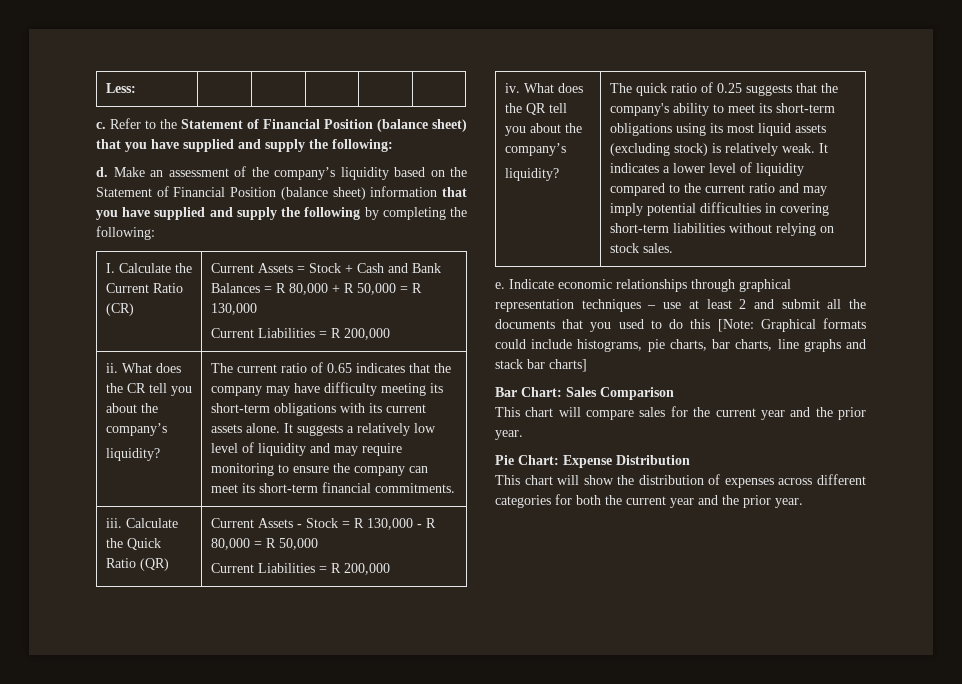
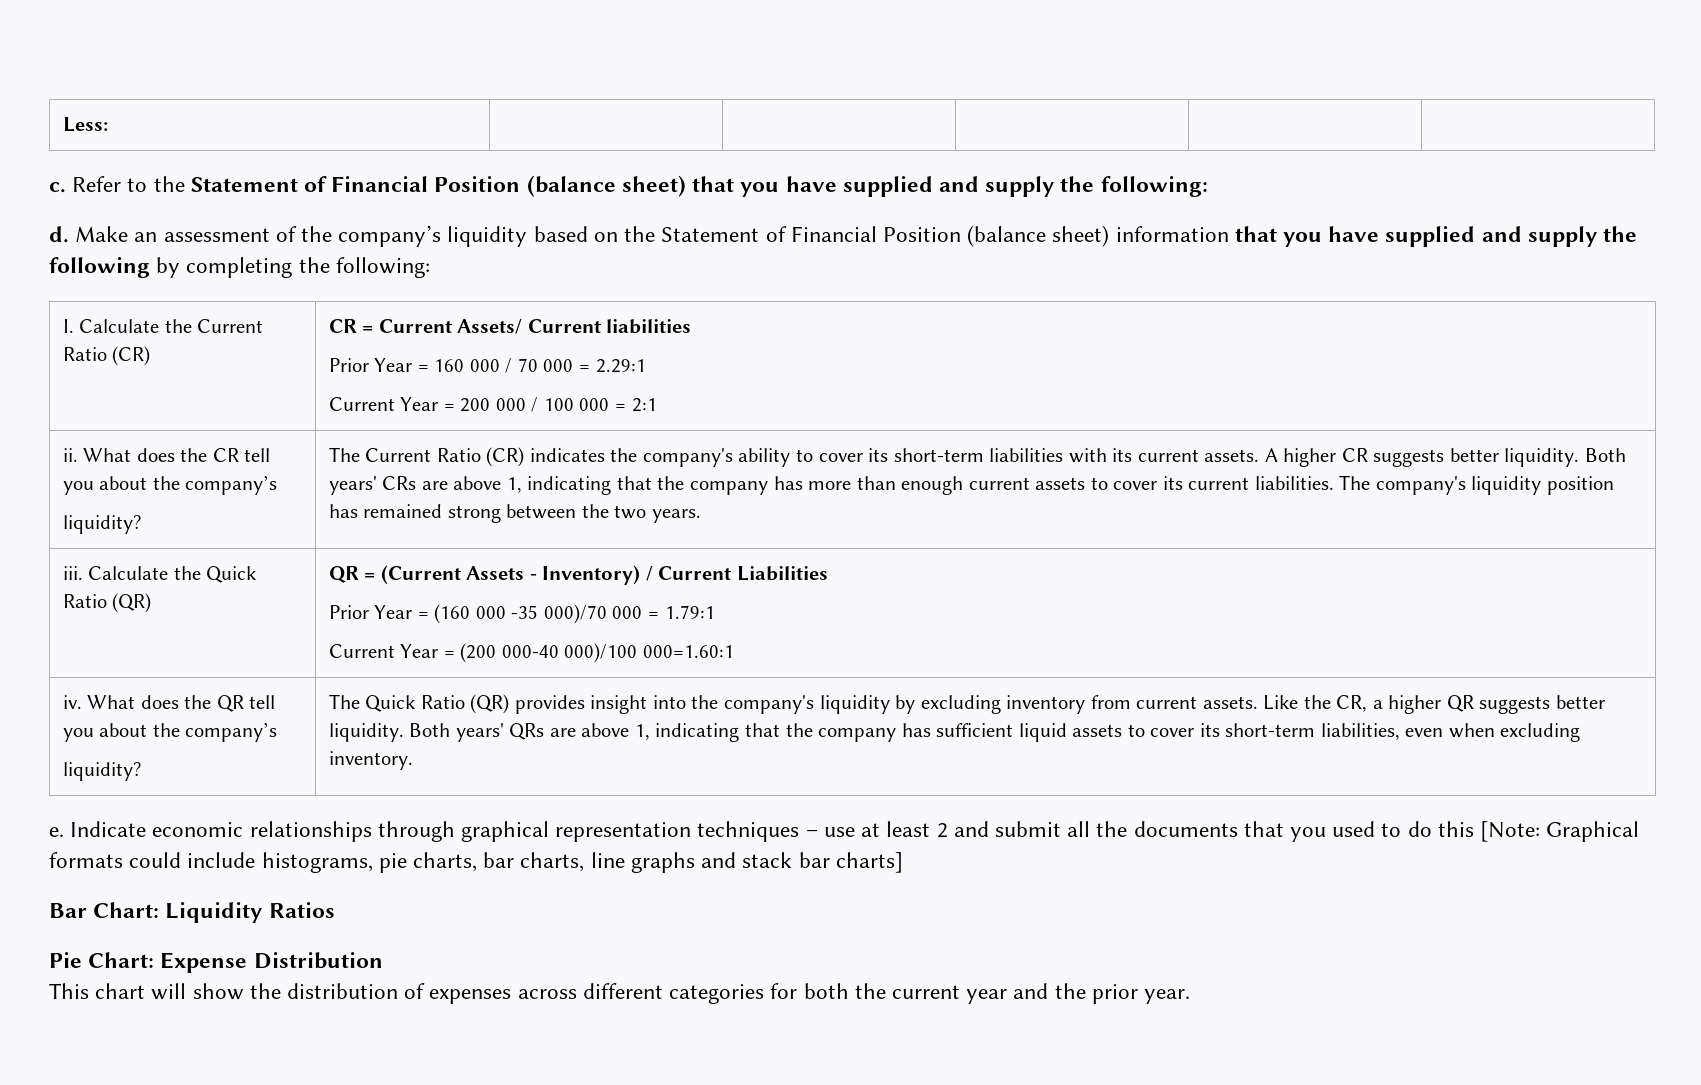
[210,263,441,273] [210,283,422,295] [210,303,257,315] [210,328,390,340] Current Assets = Stock + Cash and Bank Balances = R 80,000 + R 50,000 = R 130,000 // Current Liabilities = R 200,000 -> [328,319,692,334] [328,358,646,373] [328,397,657,412] CR = Current Assets/ Current liabilities // Prior Year = 160 000 / 70 000 = 2.29:1 // Current Year = 200 000 / 100 000 = 2:1
[236,362,451,373] [210,382,443,396] [210,403,426,416] [210,423,436,436] [210,442,402,456] [210,463,428,476] [210,482,455,493] current ratio of 0.65 indicates that the company may have difficulty meeting its short-term obligations with its current assets alone. It suggests a relatively low level of liquidity and may require monitoring to ensure the company can meet its short-term financial commitments. -> [365,447,1626,467] [328,475,1614,495] [328,504,701,523] Current Ratio (CR) indicates the company's ability to cover its short-term liabilities with its current assets. A higher CR suggests better liquidity. Both years' CRs are above 1, indicating that the company has more than enough current assets to cover its current liabilities. The company's liquidity position has remained strong between the two years.
[210,518,436,530] [210,538,318,550] [210,563,390,575] Current Assets - Stock = R 130,000 - R 80,000 = R 50,000 // Current Liabilities = R 200,000 -> [328,565,828,585] [328,604,715,624] [328,643,734,663] QR = (Current Assets - Inventory) / Current Liabilities // Prior Year = (160 000 -35 000)/70 000 = 1.79:1 // Current Year = (200 000-40 000)/100 000=1.60:1
[635,82,838,96] [609,103,835,116] [609,123,826,136] [609,143,828,156] [609,162,804,176] [609,183,827,196] [609,202,829,216] [609,223,834,236] [609,243,673,253] quick ratio of 0.25 suggests that the company's ability to meet its short-term obligations using its most liquid assets (excluding stock) is relatively weak. It indicates a lower level of liquidity compared to the current ratio and may imply potential difficulties in covering short-term liabilities without relying on stock sales. -> [365,694,1605,714] [328,723,1581,742] [328,751,413,770] Quick Ratio (QR) provides insight into the company's liquidity by excluding inventory from current assets. Like the CR, a higher QR suggests better liquidity. Both years' QRs are above 1, indicating that the company has sufficient liquid assets to cover its short-term liabilities, even when excluding inventory.
[566,387,674,400] [495,406,866,420] [495,430,523,440] Sales Comparison // This chart will compare sales for the current year and the prior year. -> [165,902,335,923] Liquidity Ratios

